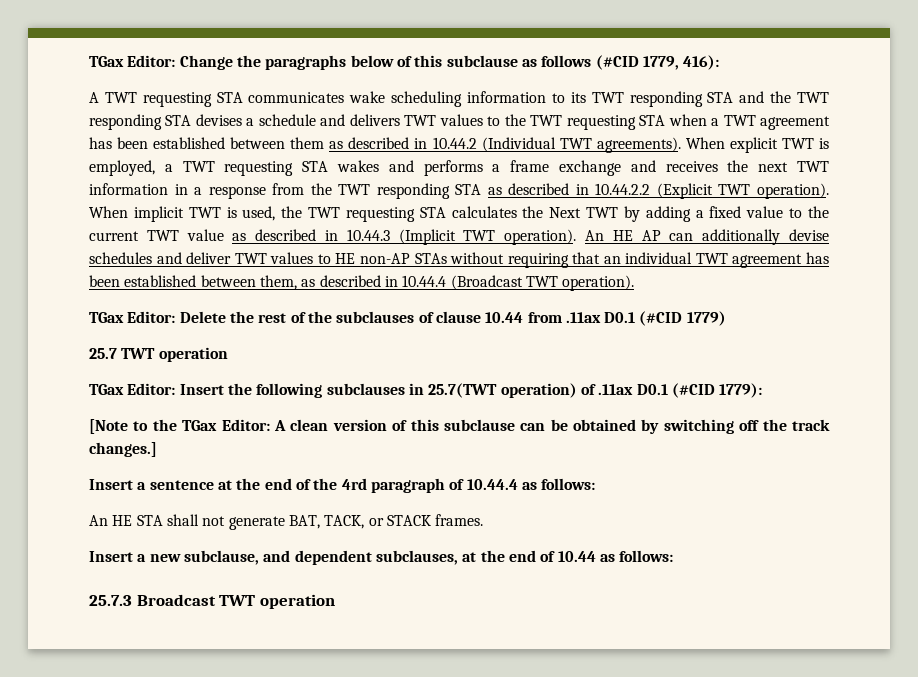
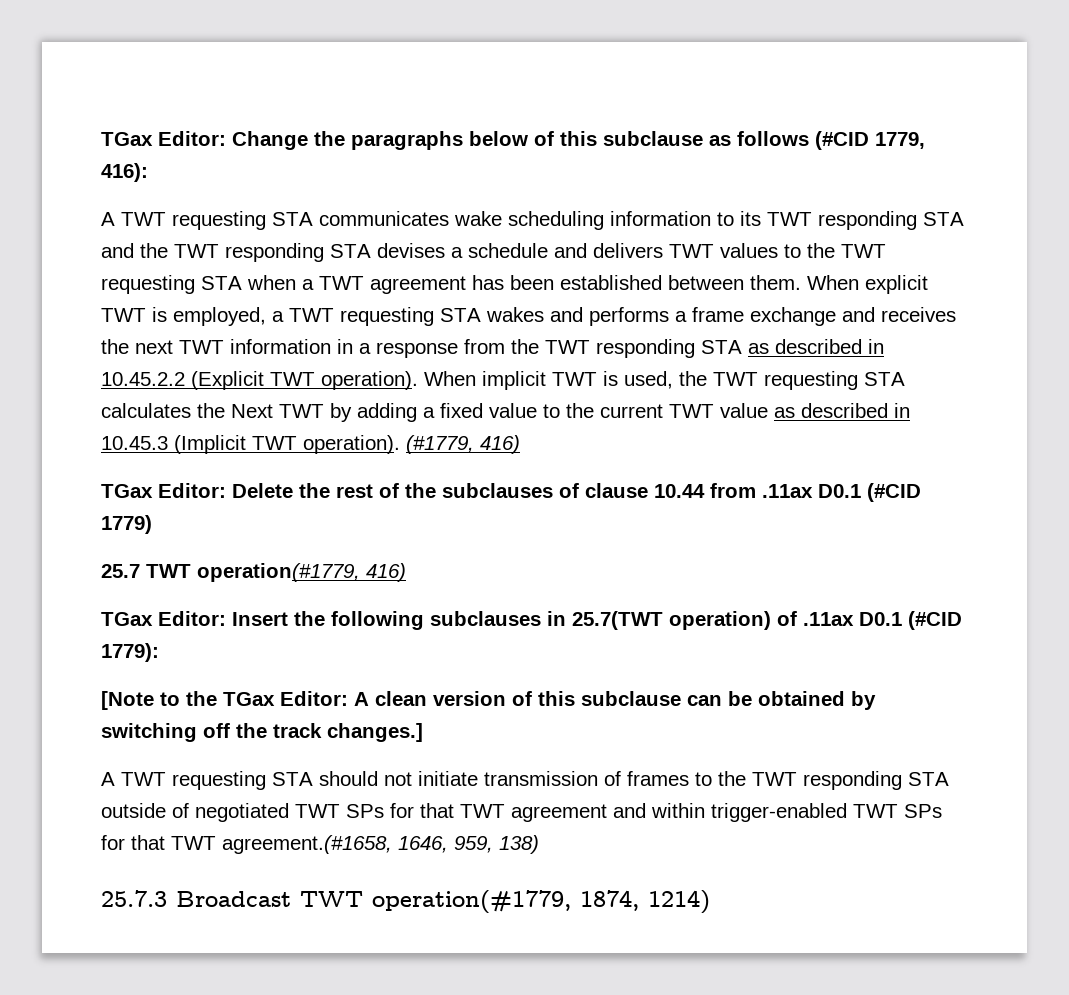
[290,137,681,153] them as described in 10.44.2 (Individual TWT agreements). -> [750,275,801,290] them.
[595,183,651,195] 10.44.2.2 -> [101,372,185,386] 10.45.2.2
[346,229,390,241] 10.44.3 -> [101,436,168,450] 10.45.3
[585,229,829,245] [89,252,829,268] [89,275,635,291] An HE AP can additionally devise schedules and deliver TWT values to HE non-AP STAs without requiring that an individual TWT agreement has been established between them, as described in 10.44.4 (Broadcast TWT operation). -> [406,435,520,454] (#1779, 416)
[158,347,228,362] operation -> [197,563,406,582] operation(#1779, 416)
[89,478,596,493] [89,514,484,530] [89,550,674,565] Insert a sentence at the end of the 4rd paragraph of 10.44.4 as follows: // An HE STA shall not generate BAT, TACK, or STACK frames. // Insert a new subclause, and dependent subclauses, at the end of 10.44 as follows: -> [101,771,949,790] [101,803,942,822] [101,835,539,854] A TWT requesting STA should not initiate transmission of frames to the TWT responding STA outside of negotiated TWT SPs for that TWT agreement and within trigger-enabled TWT SPs for that TWT agreement.(#1658, 1646, 959, 138)
[259,594,335,609] operation -> [372,890,710,914] operation(#1779, 1874, 1214)

